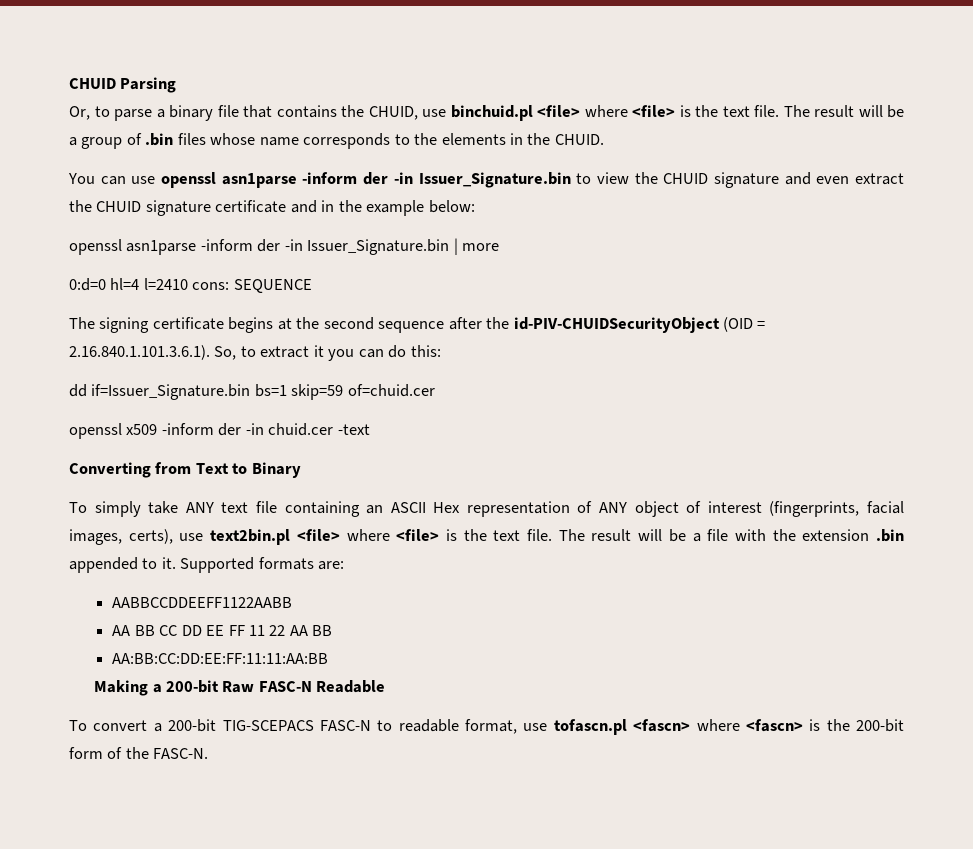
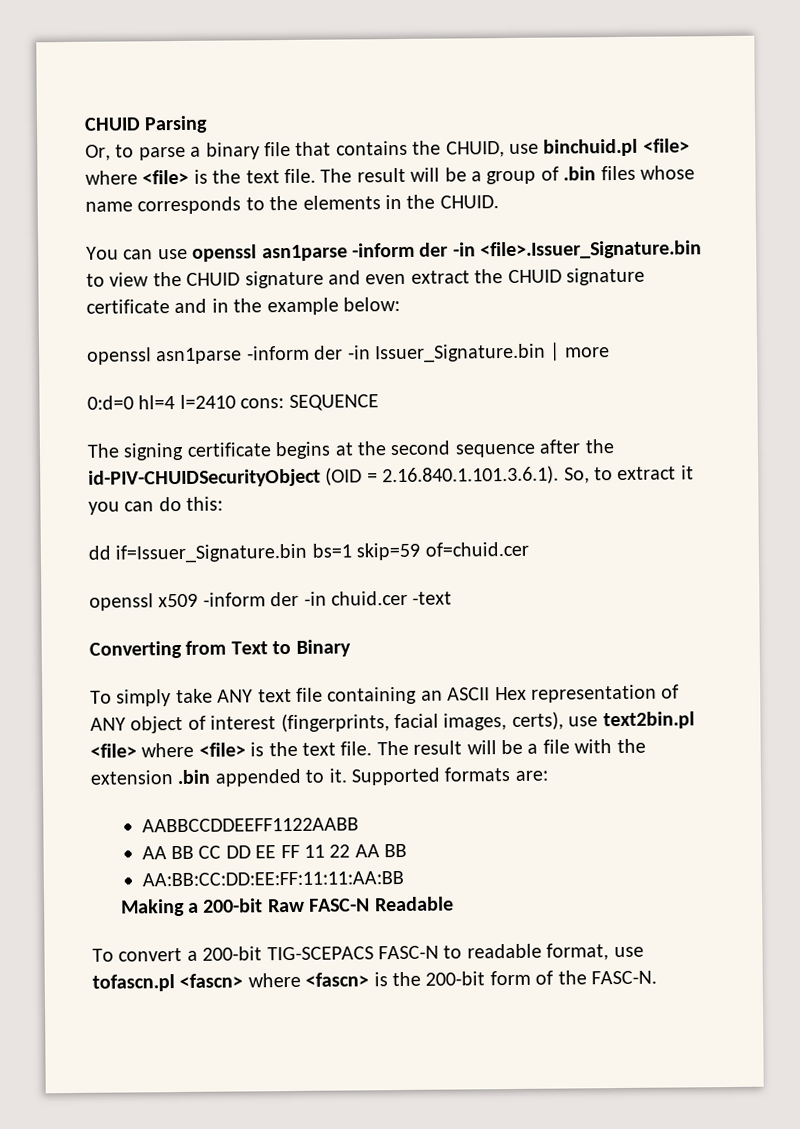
[418,172,571,188] Issuer_Signature.bin -> [480,240,703,260] <file>.Issuer_Signature.bin

